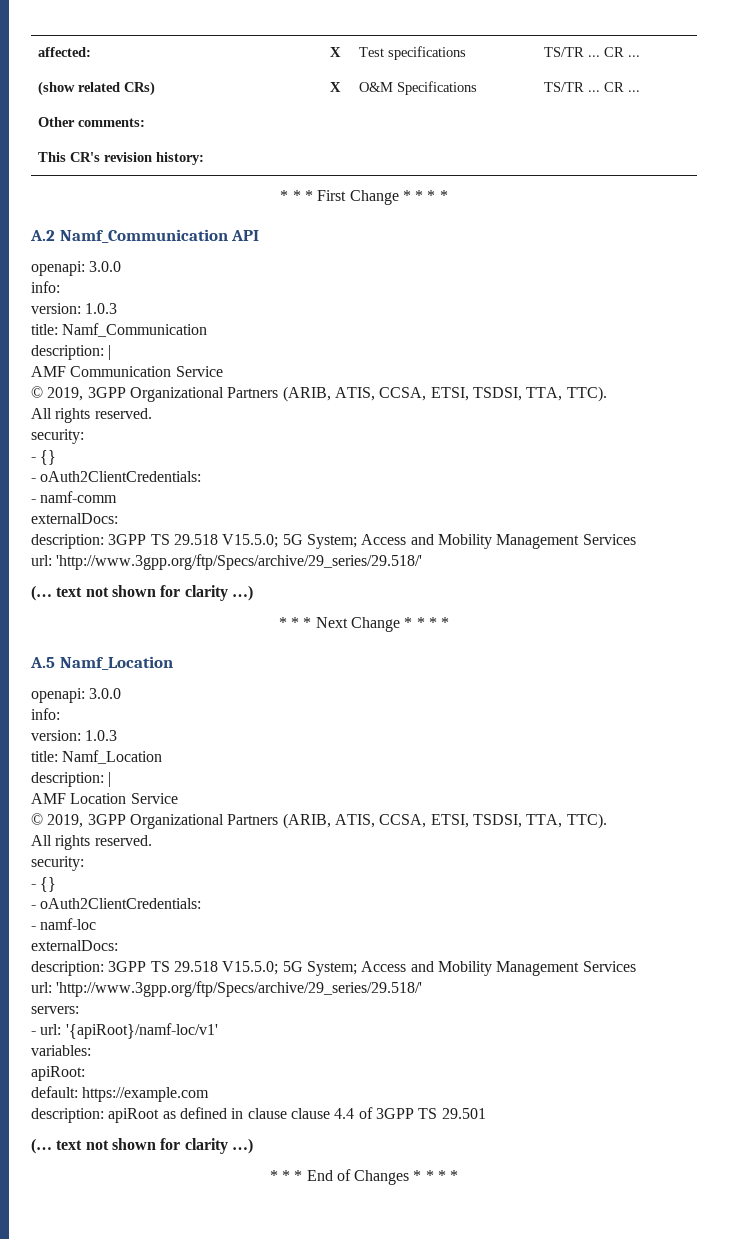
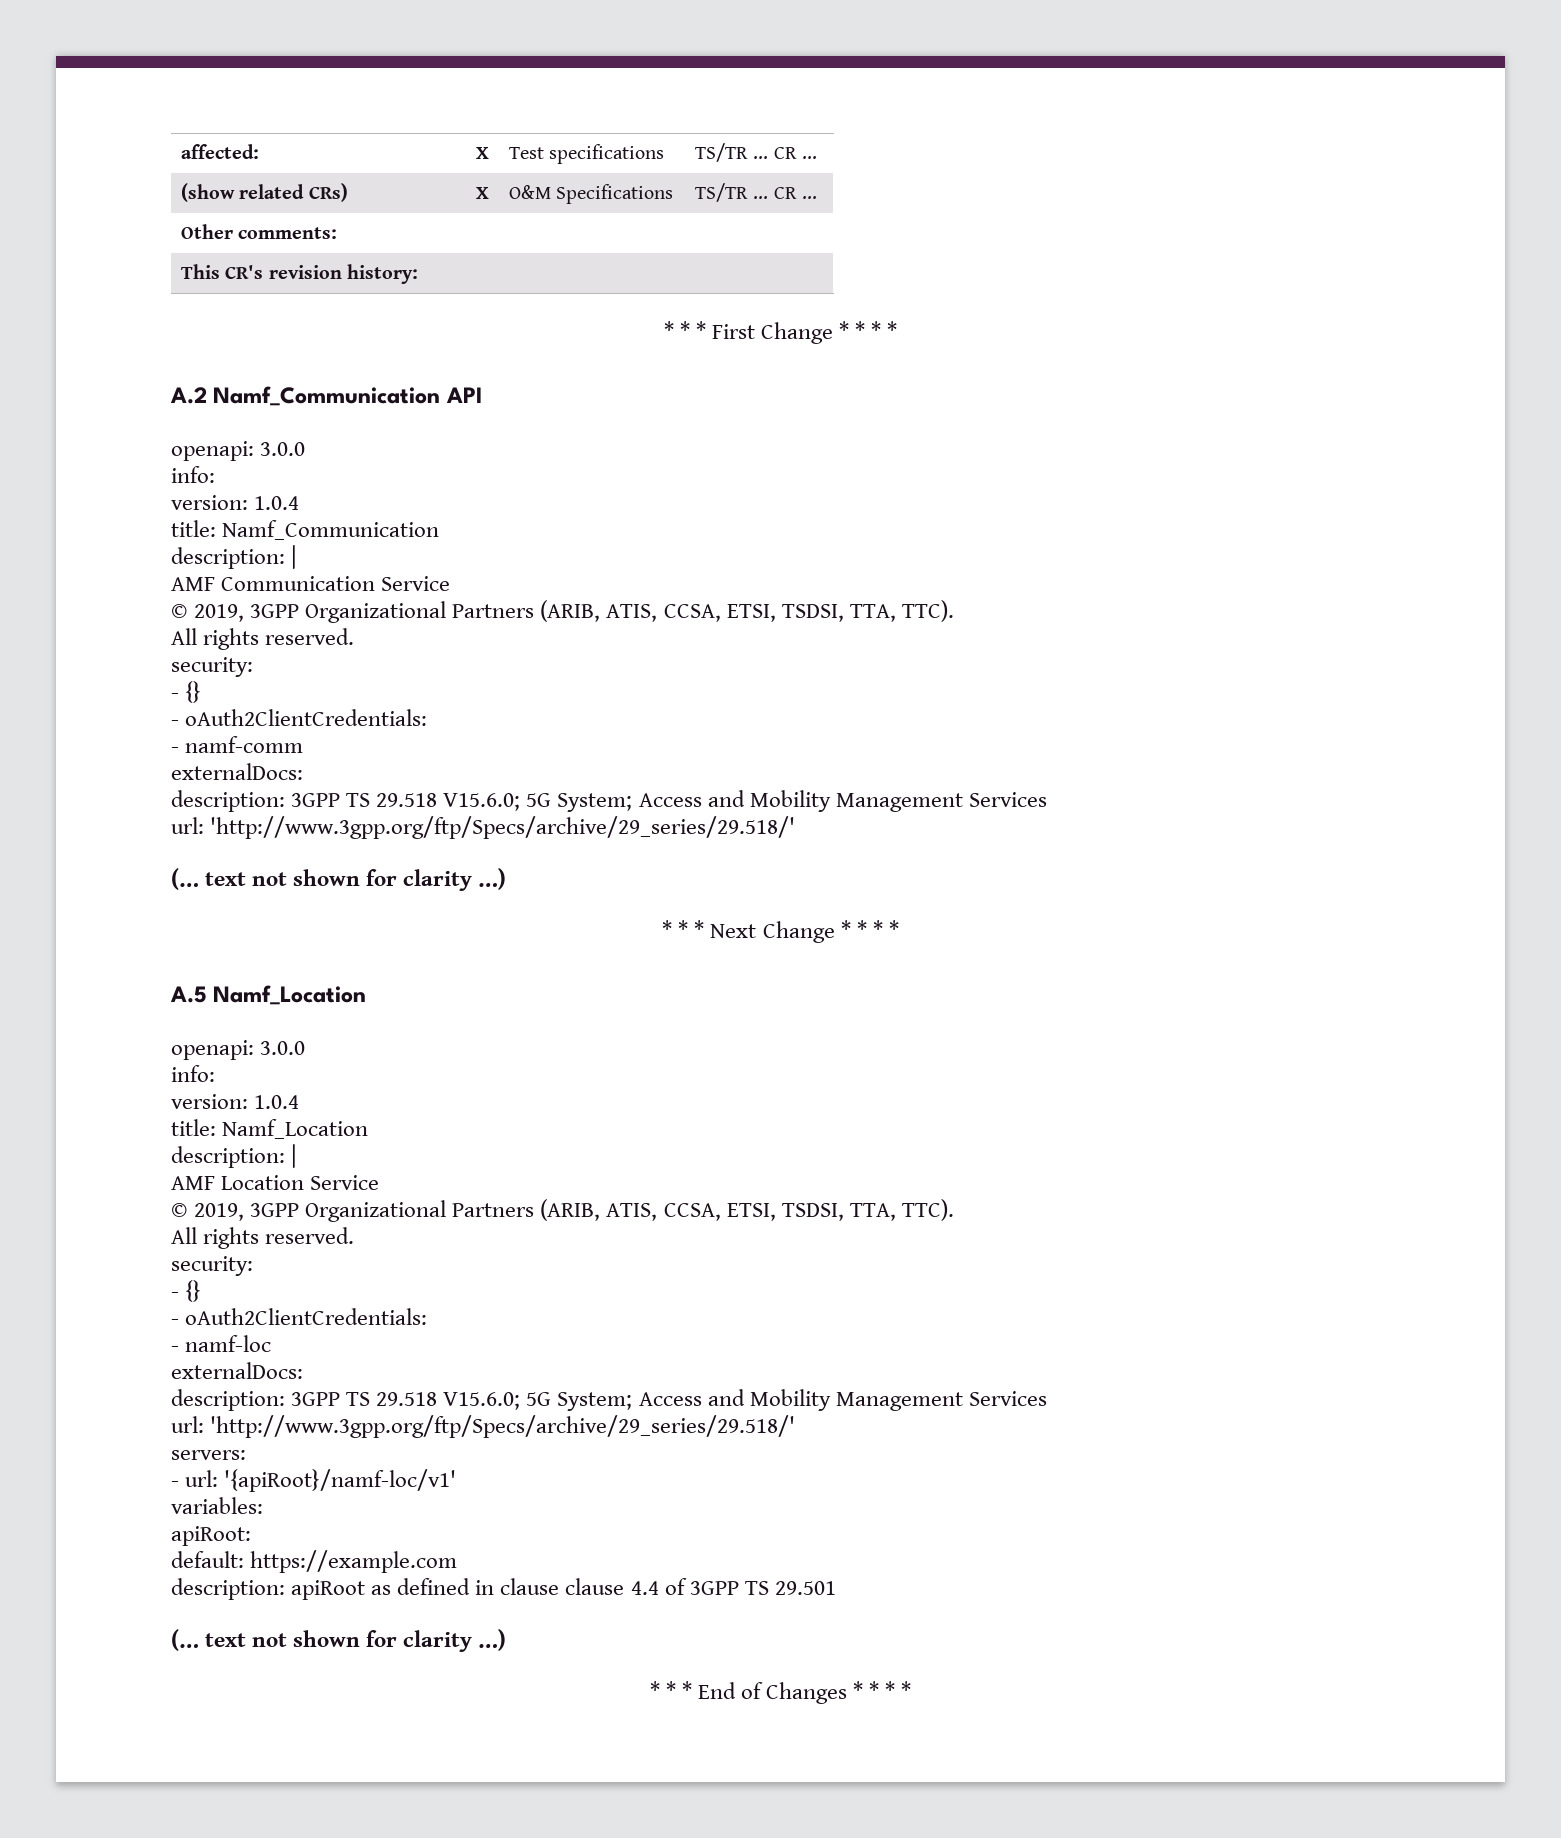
[85,303,118,314] 1.0.3 -> [254,496,300,510] 1.0.4
[222,534,279,548] V15.5.0; -> [443,793,521,811] V15.6.0;
[85,730,118,741] 1.0.3 -> [254,1095,300,1109] 1.0.4
[222,961,279,975] V15.5.0; -> [443,1392,521,1410] V15.6.0;

